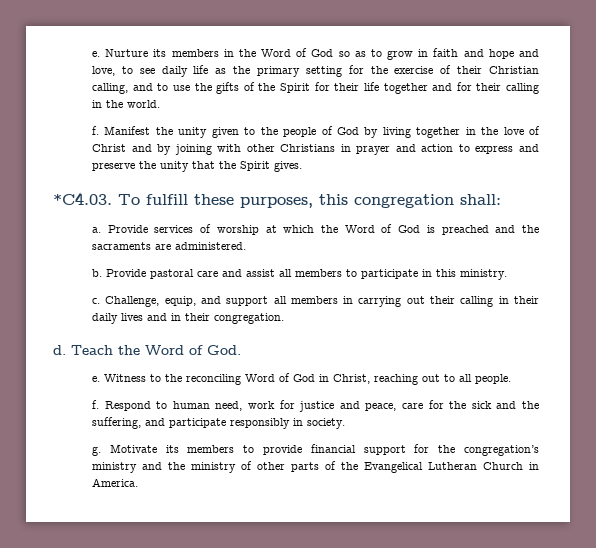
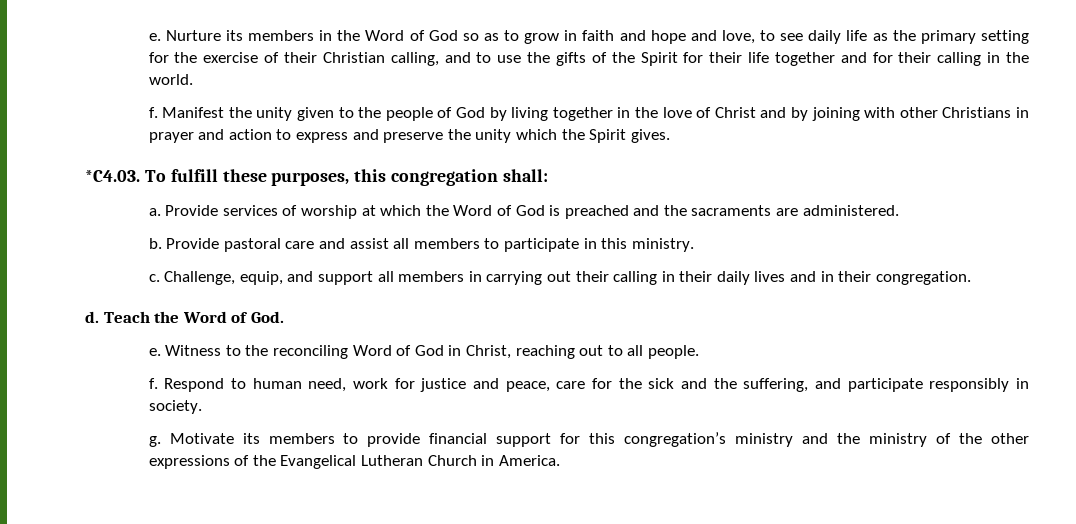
[192,161,216,169] that -> [515,129,557,140] which
[438,445,456,453] the -> [589,433,616,444] this
[257,462,320,472] other parts -> [959,433,1030,444] [148,455,230,469] the other expressions

